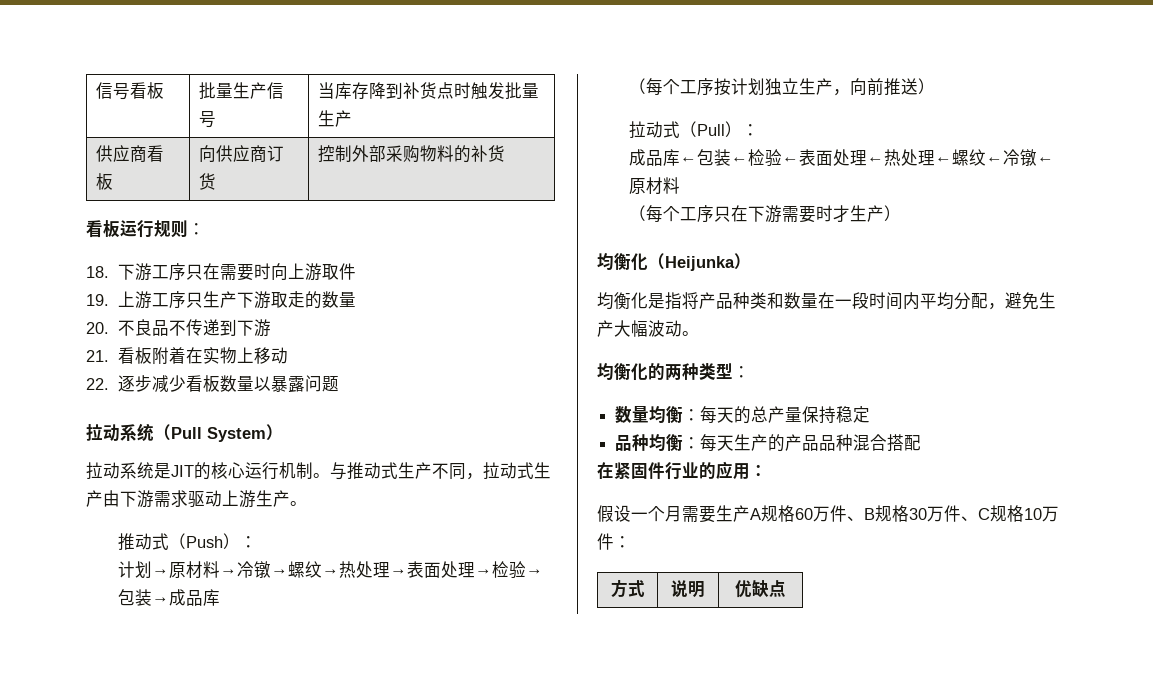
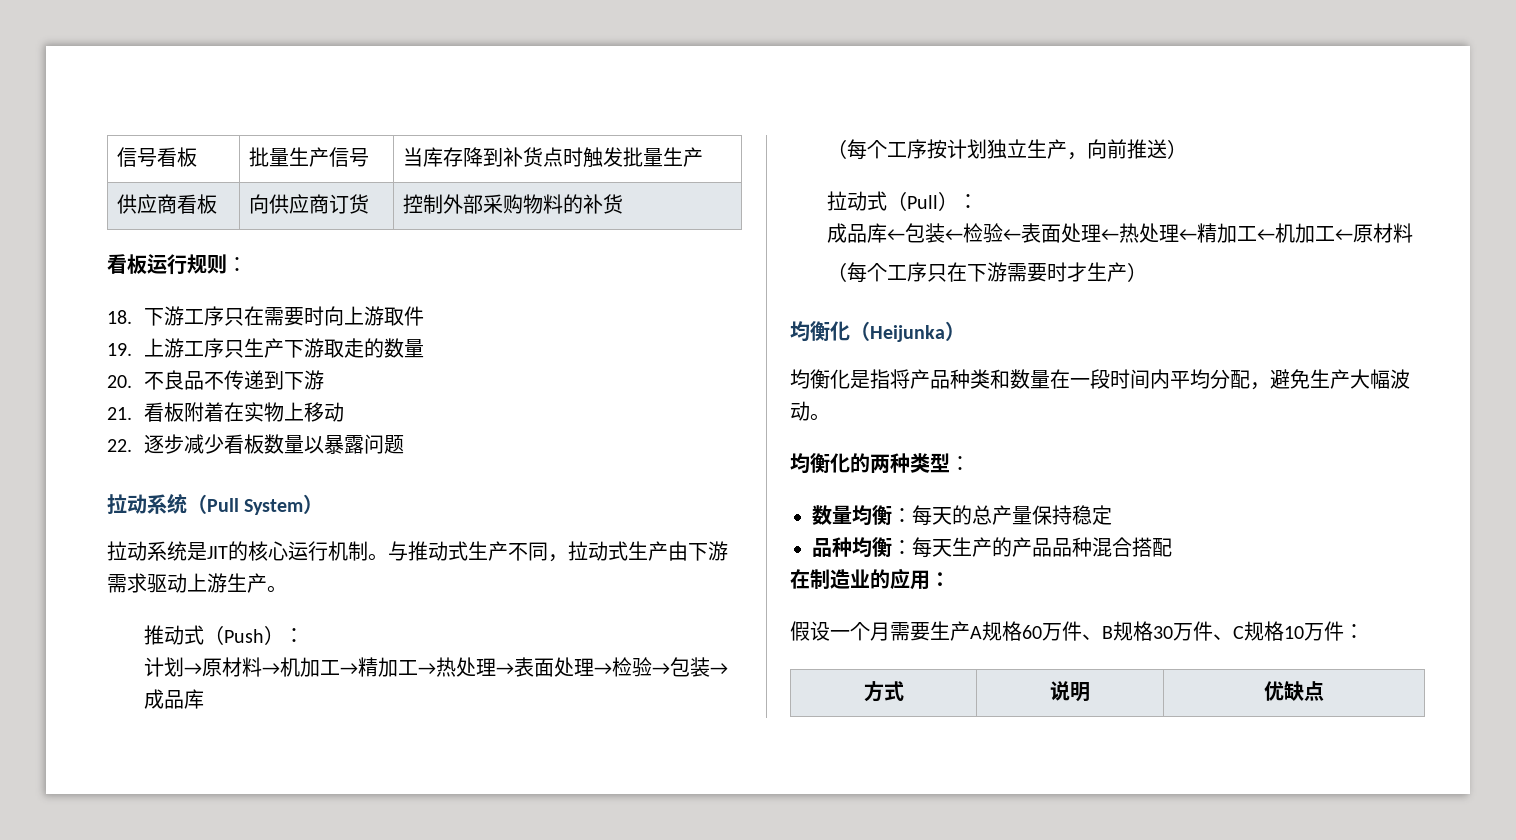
[237,561,323,578] 冷镦→螺纹 -> [280,657,419,677] 机加工→精加工
[952,149,1038,166] 螺纹←冷镦 -> [1197,223,1336,243] 精加工←机加工
[614,462,682,480] 紧固件行 -> [810,569,850,589] 制造

